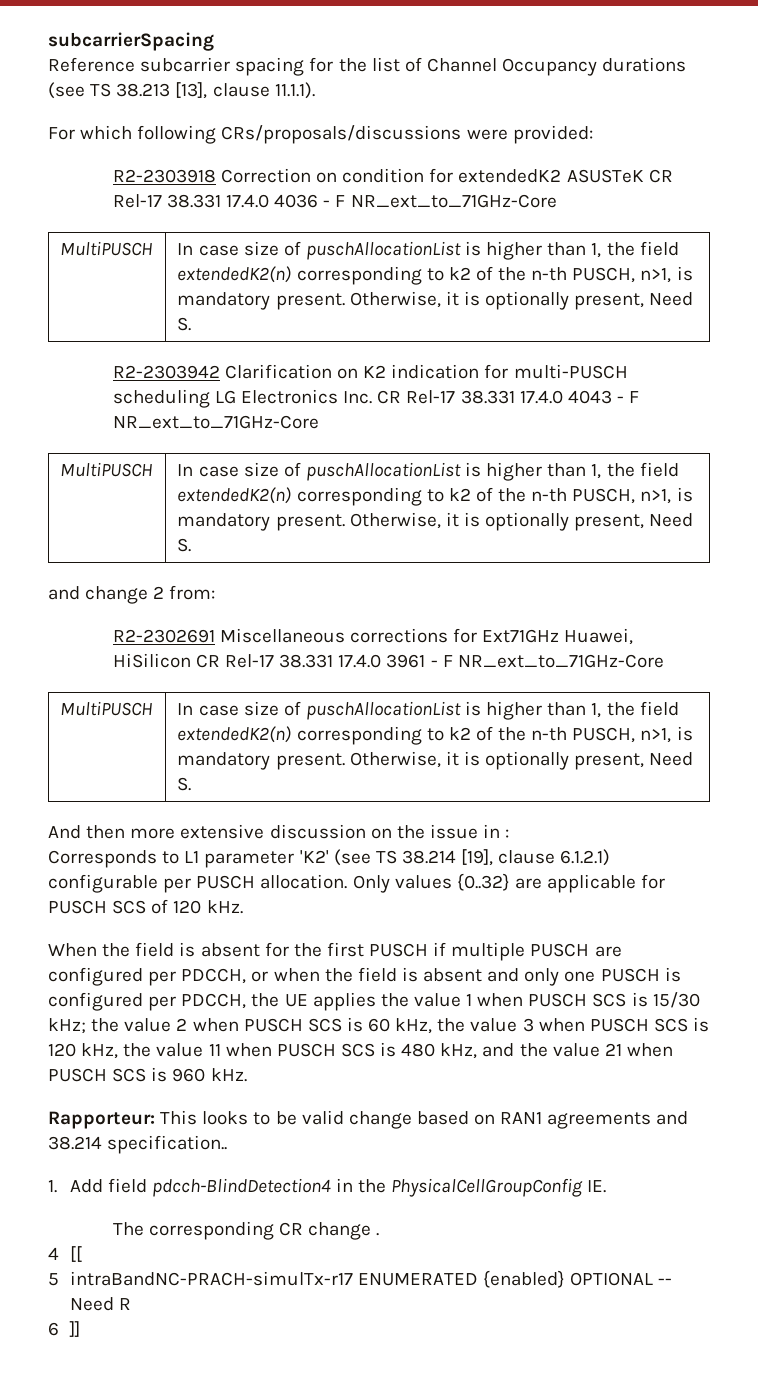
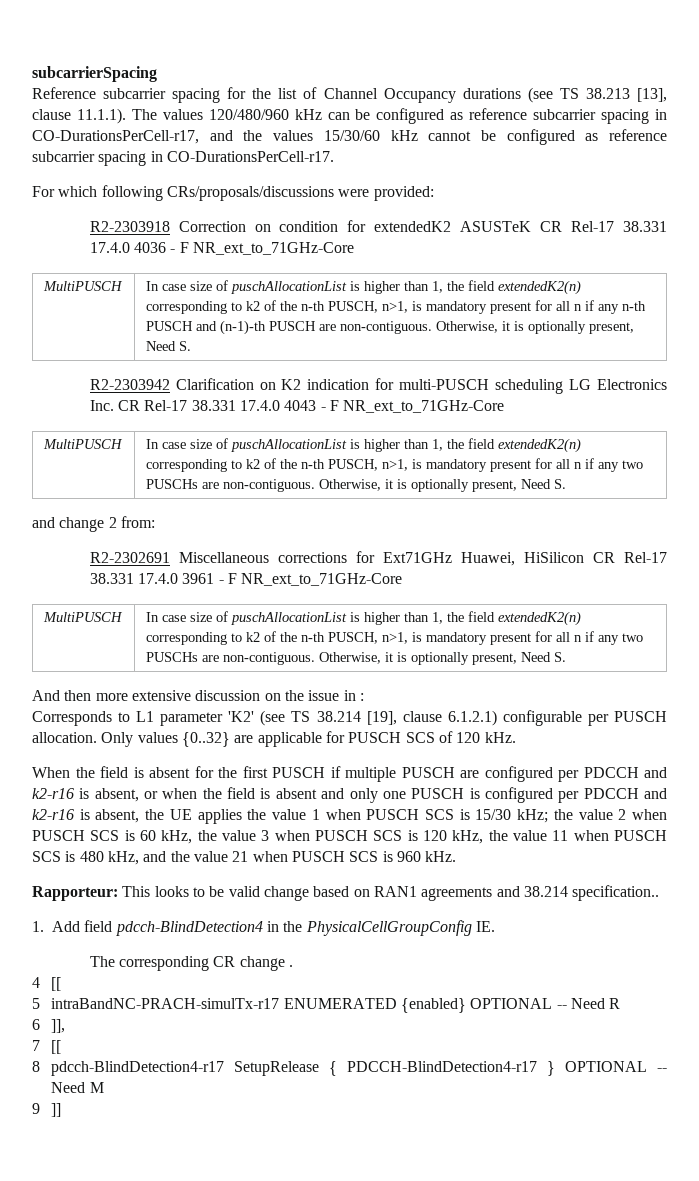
(315, 90) none -> [131,108,667,124] [32,129,667,145] [32,151,334,166] The values 120/480/960 kHz can be configured as reference subcarrier spacing in CO-DurationsPerCell-r17, and the values 15/30/60 kHz cannot be configured as reference subcarrier spacing in CO-DurationsPerCell-r17.
[275,293,345,310] present. -> [490,300,647,314] [146,320,433,335] present for all n if any n-th PUSCH and (n-1)-th PUSCH are non-contiguous.
[275,514,345,531] present. -> [490,458,644,472] [146,479,316,492] present for all n if any two PUSCHs are non-contiguous.
[275,753,345,770] present. -> [490,631,644,645] [146,652,316,665] present for all n if any two PUSCHs are non-contiguous.
[181,968,247,984] PDCCH, -> [583,767,667,778] [32,788,139,802] PDCCH and k2-r16 is absent,
[181,993,247,1009] PDCCH, -> [583,788,668,799] [32,809,140,823] PDCCH and k2-r16 is absent,
(59, 1329) none -> [51,1019,66,1033] [32,1040,62,1054] [32,1061,667,1076] [51,1082,104,1093] [32,1103,40,1114] ]], // 7 [[ // 8 pdcch-BlindDetection4-r17 SetupRelease { PDCCH-BlindDetection4-r17 } OPTIONAL -- Need M // 9

